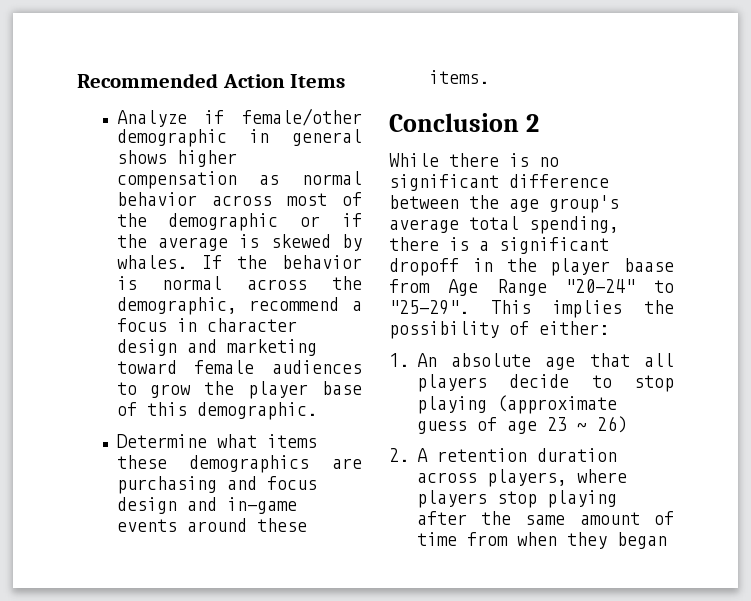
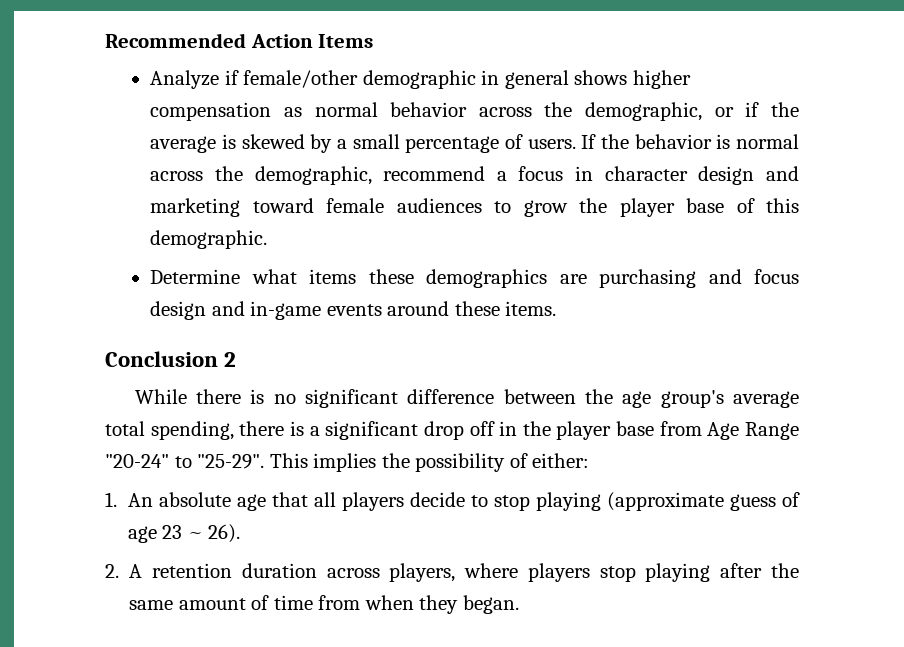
[286,192,362,206] [116,213,279,231] most of the demographic -> [544,102,703,121] the demographic,
[116,255,187,269] whales. -> [336,134,576,153] a small percentage of users.
[389,258,459,276] dropoff -> [423,421,495,440] drop off
[624,258,674,272] baase -> [616,421,655,436] base
[596,416,627,433] 26) -> [208,524,241,543] 26).
[616,532,667,549] began -> [462,595,519,614] began.

